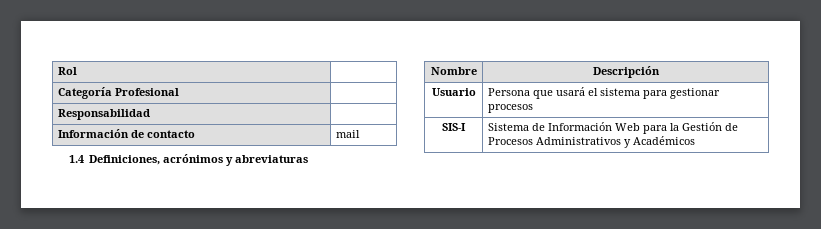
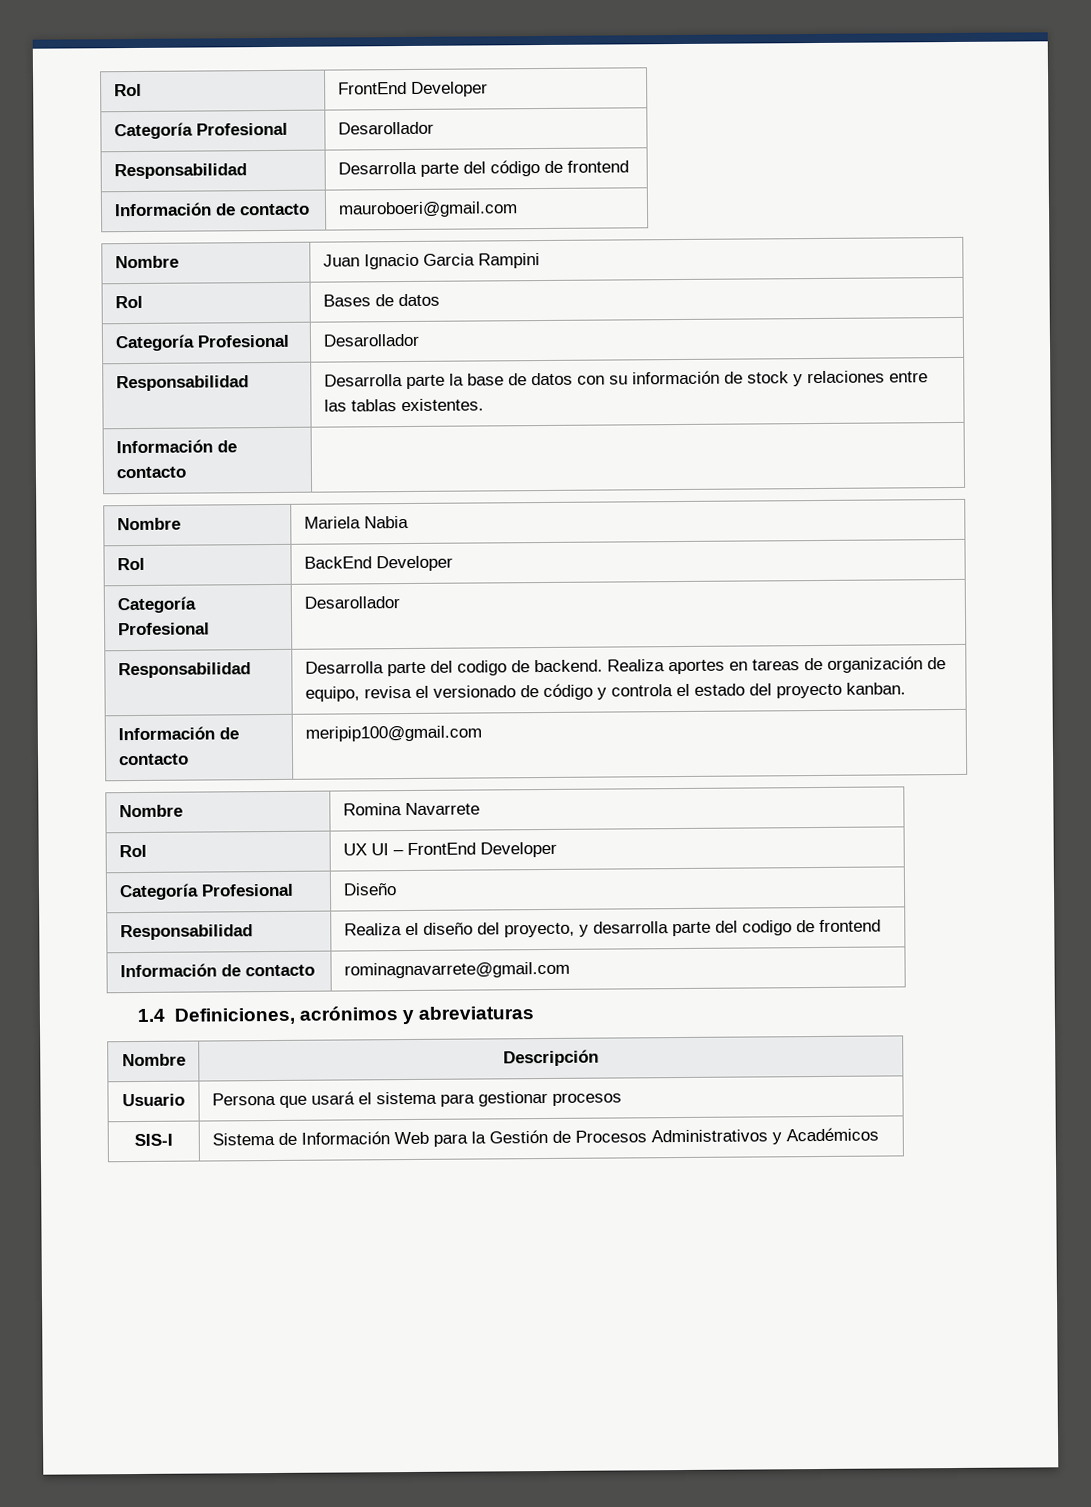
[57,67,77,75] [57,87,179,99] [57,109,150,120] [57,129,195,138] [335,130,360,138] Rol | // Categoría Profesional | // Responsabilidad | // Información de contacto | mail -> [113,83,142,97] [337,81,488,97] [113,122,288,140] [337,121,434,135] [113,163,247,180] [337,160,629,177] [113,202,310,217] [337,201,518,218] [114,255,179,269] [322,253,540,270] [114,295,143,309] [322,293,440,307] [114,334,290,352] [322,333,420,347] [115,375,249,392] [323,370,928,390] [323,398,484,412] [115,439,237,454] [115,466,186,479] [116,517,181,531] [303,515,409,529] [116,557,145,571] [303,555,453,572] [116,596,196,614] [117,622,210,636] [303,596,400,609] [117,662,251,679] [304,656,946,677] [304,682,906,702] [117,726,239,741] [117,753,189,766] [304,725,482,742] [118,804,183,818] [342,802,480,816] [118,844,147,858] [342,841,557,858] [118,883,294,901] [342,883,397,896] [119,924,253,941] [343,919,881,938] [119,963,315,978] [343,961,570,979] Rol | FrontEnd Developer // Categoría Profesional | Desarollador // Responsabilidad | Desarrolla parte del código de frontend // Información de contacto | mauroboeri@gmail.com // Nombre | Juan Ignacio Garcia Rampini // Rol | Bases de datos // Categoría Profesional | Desarollador // Responsabilidad | Desarrolla parte la base de datos con su información de stock y relaciones entre las tablas existentes. // Información de contacto | // Nombre | Mariela Nabia // Rol | BackEnd Developer // Categoría Profesional | Desarollador // Responsabilidad | Desarrolla parte del codigo de backend. Realiza aportes en tareas de organización de equipo, revisa el versionado de código y controla el estado del proyecto kanban. // Información de contacto | meripip100@gmail.com // Nombre | Romina Navarrete // Rol | UX UI – FrontEnd Developer // Categoría Profesional | Diseño // Responsabilidad | Realiza el diseño del proyecto, y desarrolla parte del codigo de frontend // Información de contacto | rominagnavarrete@gmail.com

